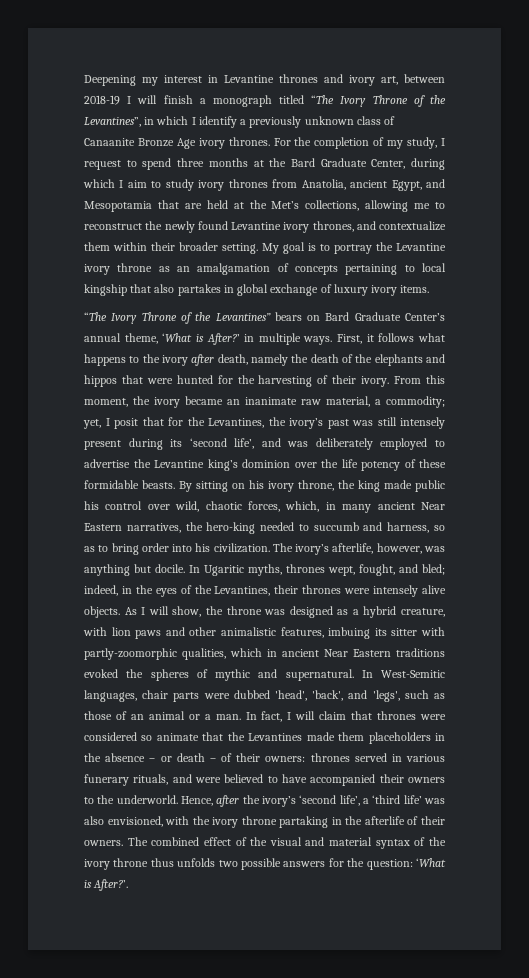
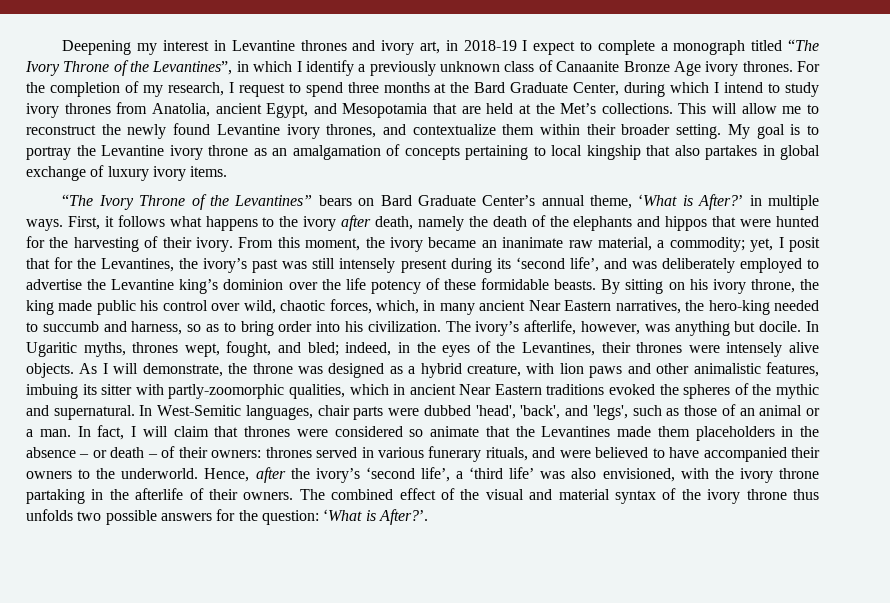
[404,74,445,83] between -> [445,40,458,51] in
[137,95,193,104] will finish -> [533,40,655,55] expect to complete
[407,137,438,149] study, -> [167,82,224,96] research,
[127,180,147,188] aim -> [724,82,764,93] intend
[305,200,409,212] collections, allowing -> [601,103,777,114] collections. This will allow
[172,606,202,617] show, -> [142,363,223,377] demonstrate,
(208, 673) none -> [752,384,772,395] the

